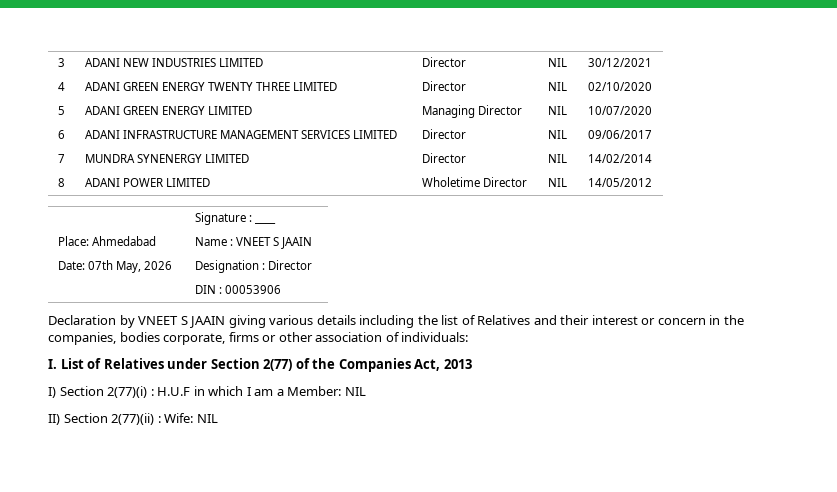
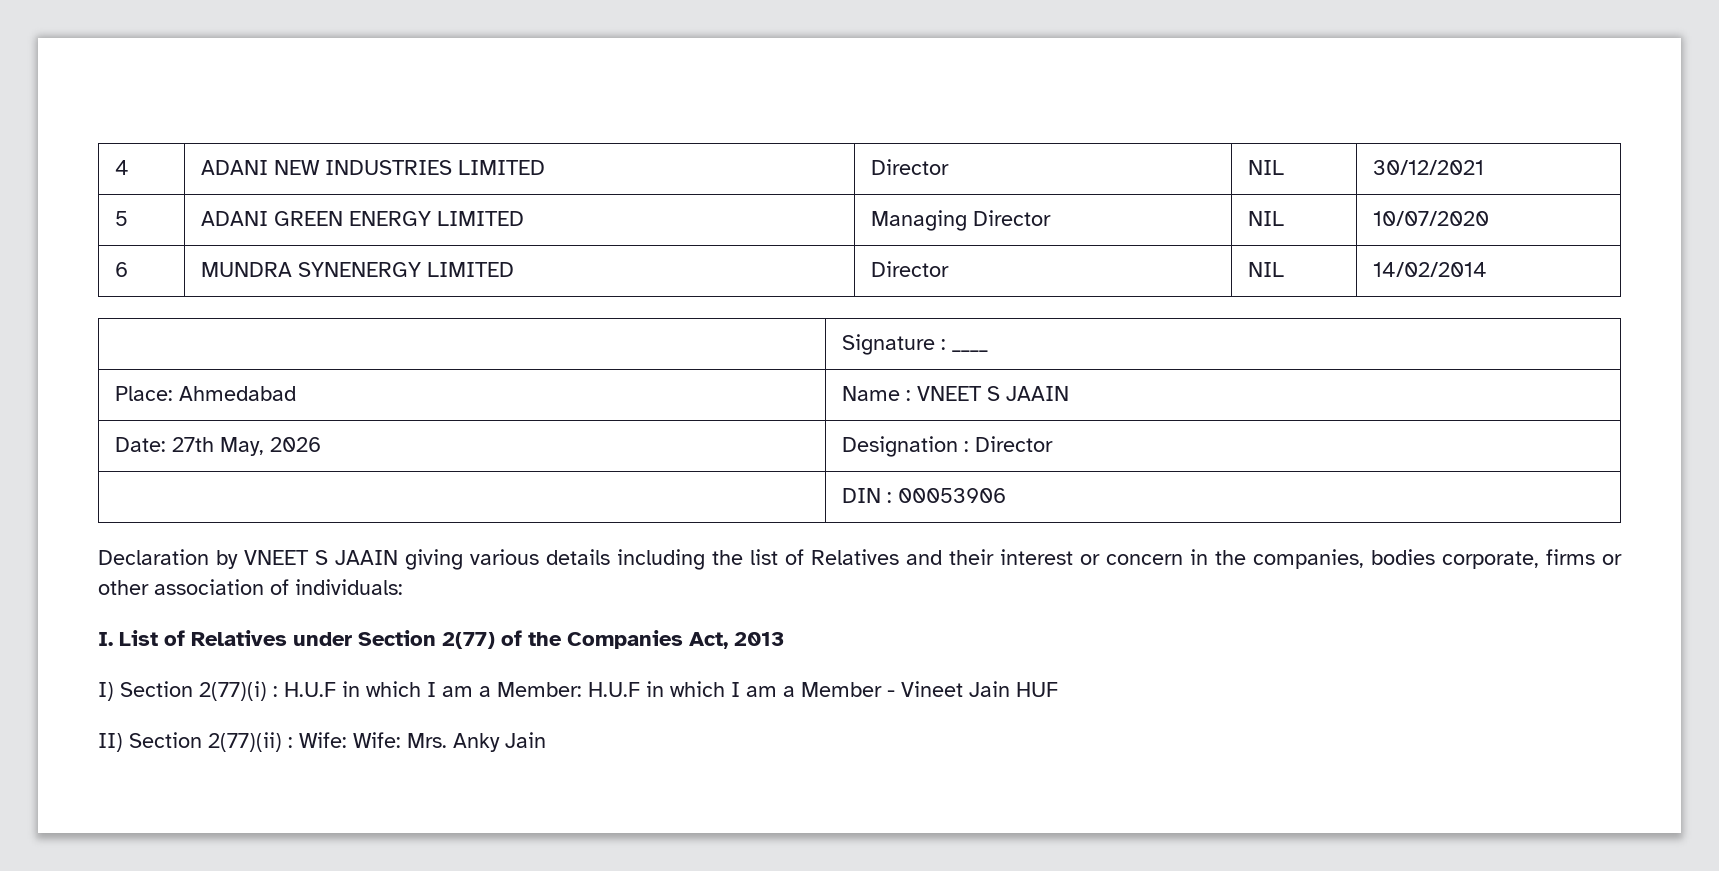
[57,58,65,67] 3 -> [115,160,130,175] 4
[57,82,65,91] [84,82,338,91] [421,81,466,91] [547,82,567,91] [587,82,652,91] // 4 | ADANI GREEN ENERGY TWENTY THREE LIMITED | Director | NIL | 02/10/2020 -> (1485, 167) none
[84,130,398,139] [421,129,466,139] [547,130,567,139] [587,130,652,139] [57,154,65,163] | ADANI INFRASTRUCTURE MANAGEMENT SERVICES LIMITED | Director | NIL | 09/06/2017 // 7 -> (129, 269) none
[57,178,65,187] [84,178,210,187] [421,177,527,187] [547,178,567,187] [587,178,652,187] // 8 | ADANI POWER LIMITED | Wholetime Director | NIL | 14/05/2012 -> (1488, 269) none
[87,260,113,270] 07th -> [172,437,215,452] 27th
[344,387,366,396] NIL -> [588,681,1058,697] H.U.F in which I am a Member - Vineet Jain HUF
[196,414,218,423] NIL -> [353,732,546,752] Wife: Mrs. Anky Jain

